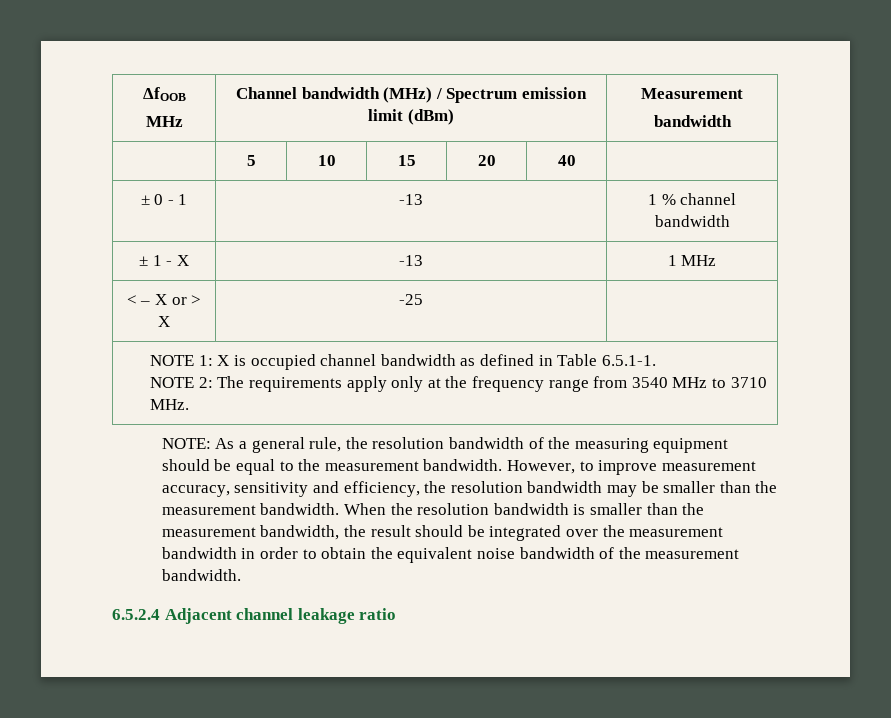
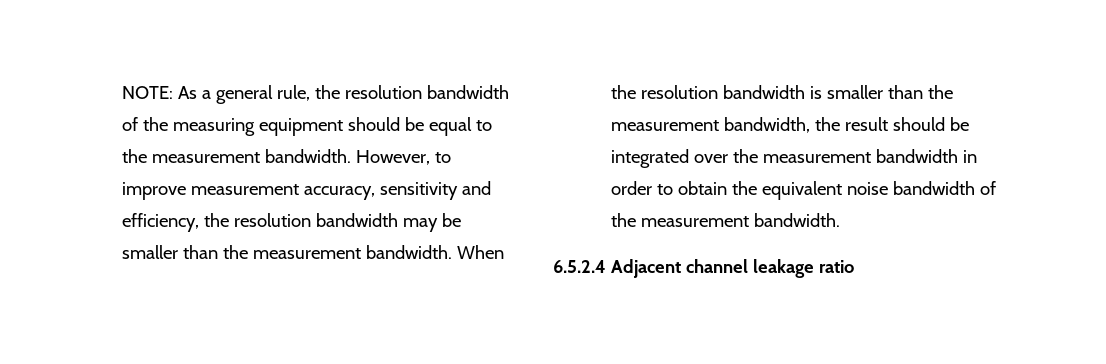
[142,87,186,101] [145,116,183,127] [236,87,587,103] [368,109,454,125] [641,88,743,99] [653,115,732,127] [246,155,256,166] [317,155,336,166] [397,155,416,166] [477,155,496,166] [557,155,576,166] [140,194,188,205] [399,194,423,205] [647,193,737,205] [654,215,730,227] [139,255,189,266] [399,255,423,266] [667,255,717,266] [126,294,202,305] [158,316,170,327] [399,294,423,305] [150,354,656,370] [150,376,767,392] [150,399,190,410] ΔfOOB // MHz | Channel bandwidth (MHz) / Spectrum emission limit (dBm) | Measurement // bandwidth // | 5 | 10 | 15 | 20 | 40 | // ± 0 - 1 | -13 | 1 % channel bandwidth // ± 1 - X | -13 | 1 MHz // < – X or > X | -25 | // NOTE 1: X is occupied channel bandwidth as defined in Table 6.5.1-1. // NOTE 2: The requirements apply only at the frequency range from 3540 MHz to 3710 MHz. // -> (122, 92) none

